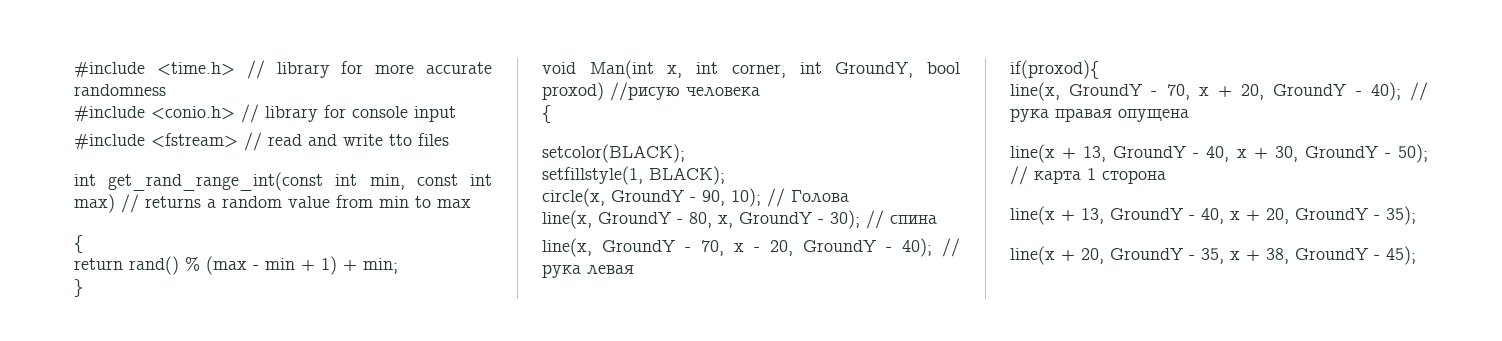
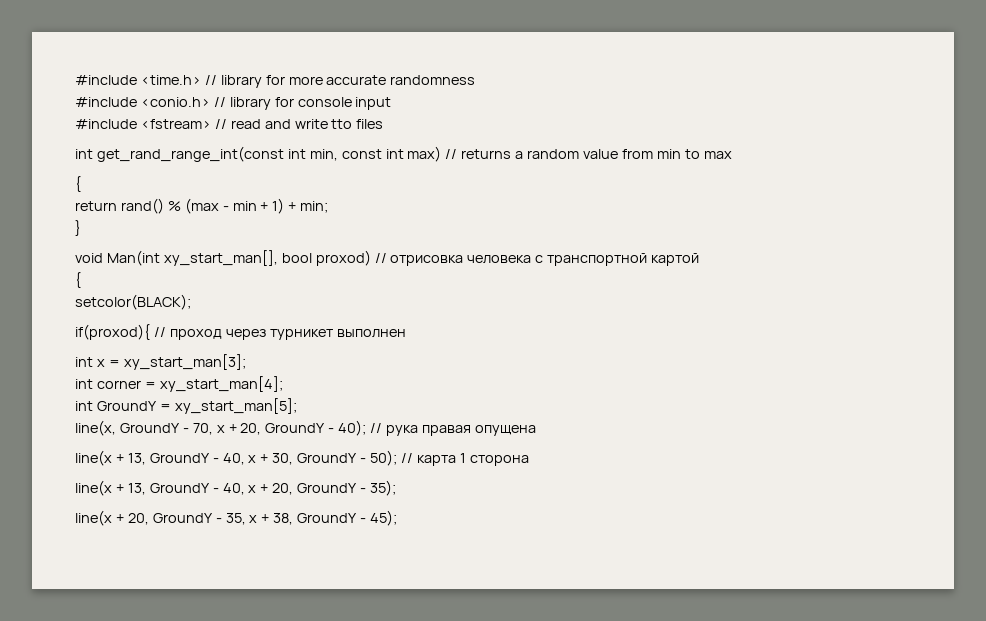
[667,62,960,78] [542,82,760,101] [542,105,551,123] [542,144,685,163] [542,166,725,185] [542,188,849,207] [542,210,937,229] [542,238,960,257] [542,264,634,278] [1010,60,1099,79] x, int corner, int GroundY, bool proxod) //рисую человека // { // setcolor(BLACK); // setfillstyle(1, BLACK); // circle(x, GroundY - 90, 10); // Голова // line(x, GroundY - 80, x, GroundY - 30); // спина // line(x, GroundY - 70, x - 20, GroundY - 40); // рука левая // if(proxod){ -> [163,250,700,266] [75,272,81,288] [75,294,191,310] [75,324,406,340] [75,354,246,370] [75,376,283,392] [75,398,297,414] xy_start_man[], bool proxod) // отрисовка человека с транспортной картой // { // setcolor(BLACK); // if(proxod){ // проход через турникет выполнен // int x = xy_start_man[3]; // int corner = xy_start_man[4]; // int GroundY = xy_start_man[5];

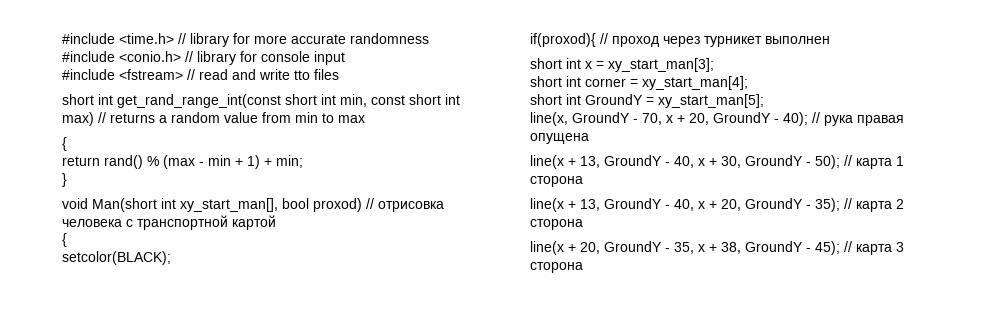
(384, 124) none -> [62,94,94,105] short
(284, 154) none -> [285,94,317,105] short
(382, 154) none -> [409,94,441,105] short
[106,250,160,266] Man(int -> [92,198,176,212] Man(short int
(406, 333) none -> [530,58,562,69] short
(246, 362) none -> [530,76,562,87] short
(283, 384) none -> [530,94,562,105] short
(397, 488) none -> [844,198,904,212] [530,219,583,230] // карта 2 сторона
(398, 518) none -> [844,241,904,255] [530,262,583,273] // карта 3 сторона

